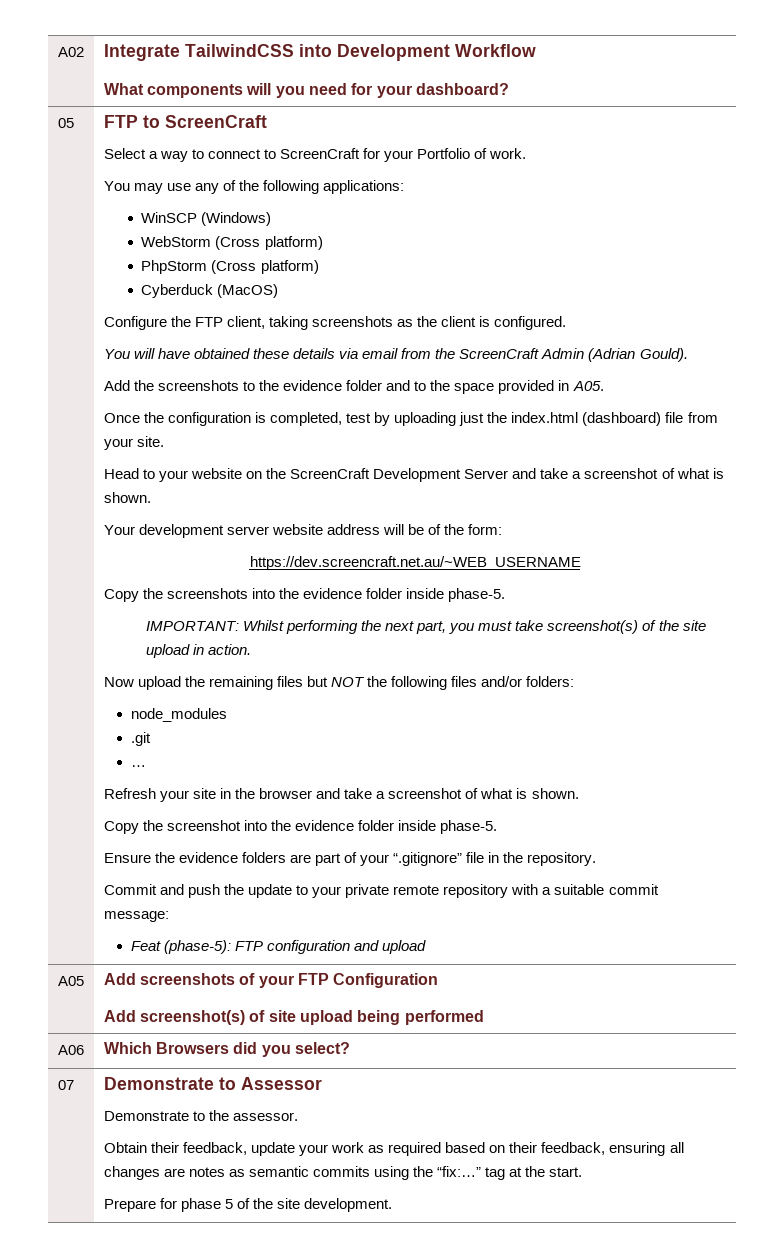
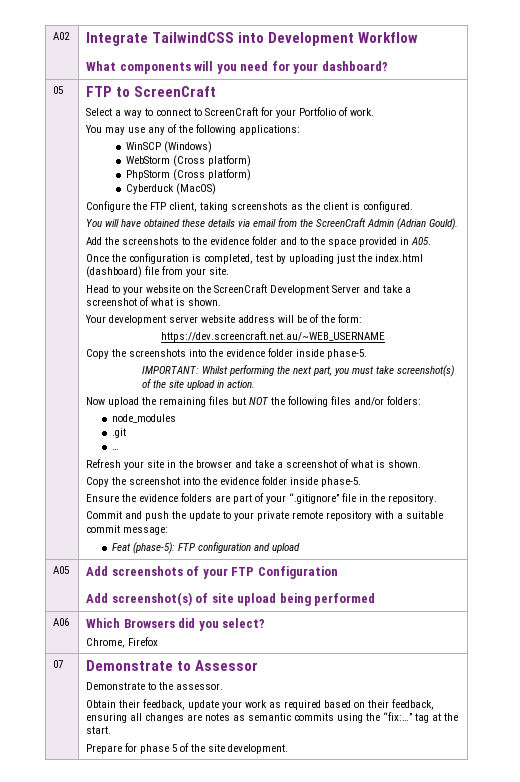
(351, 1048) none -> [86,637,159,648] // Chrome, Firefox

